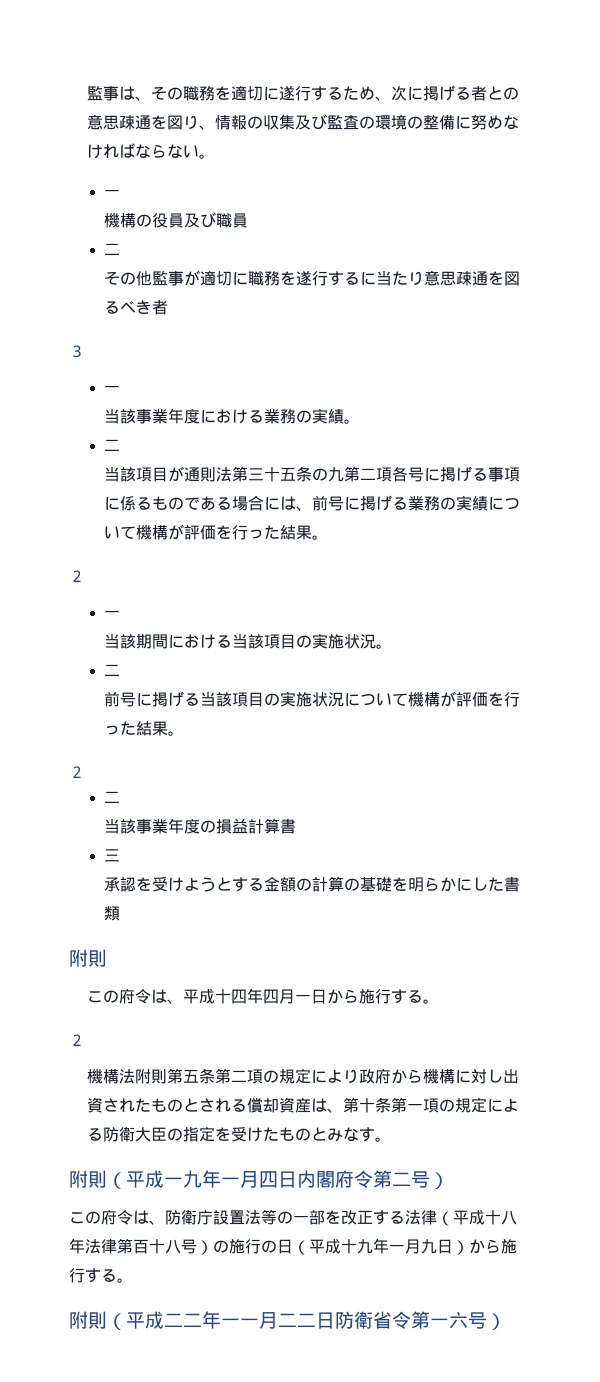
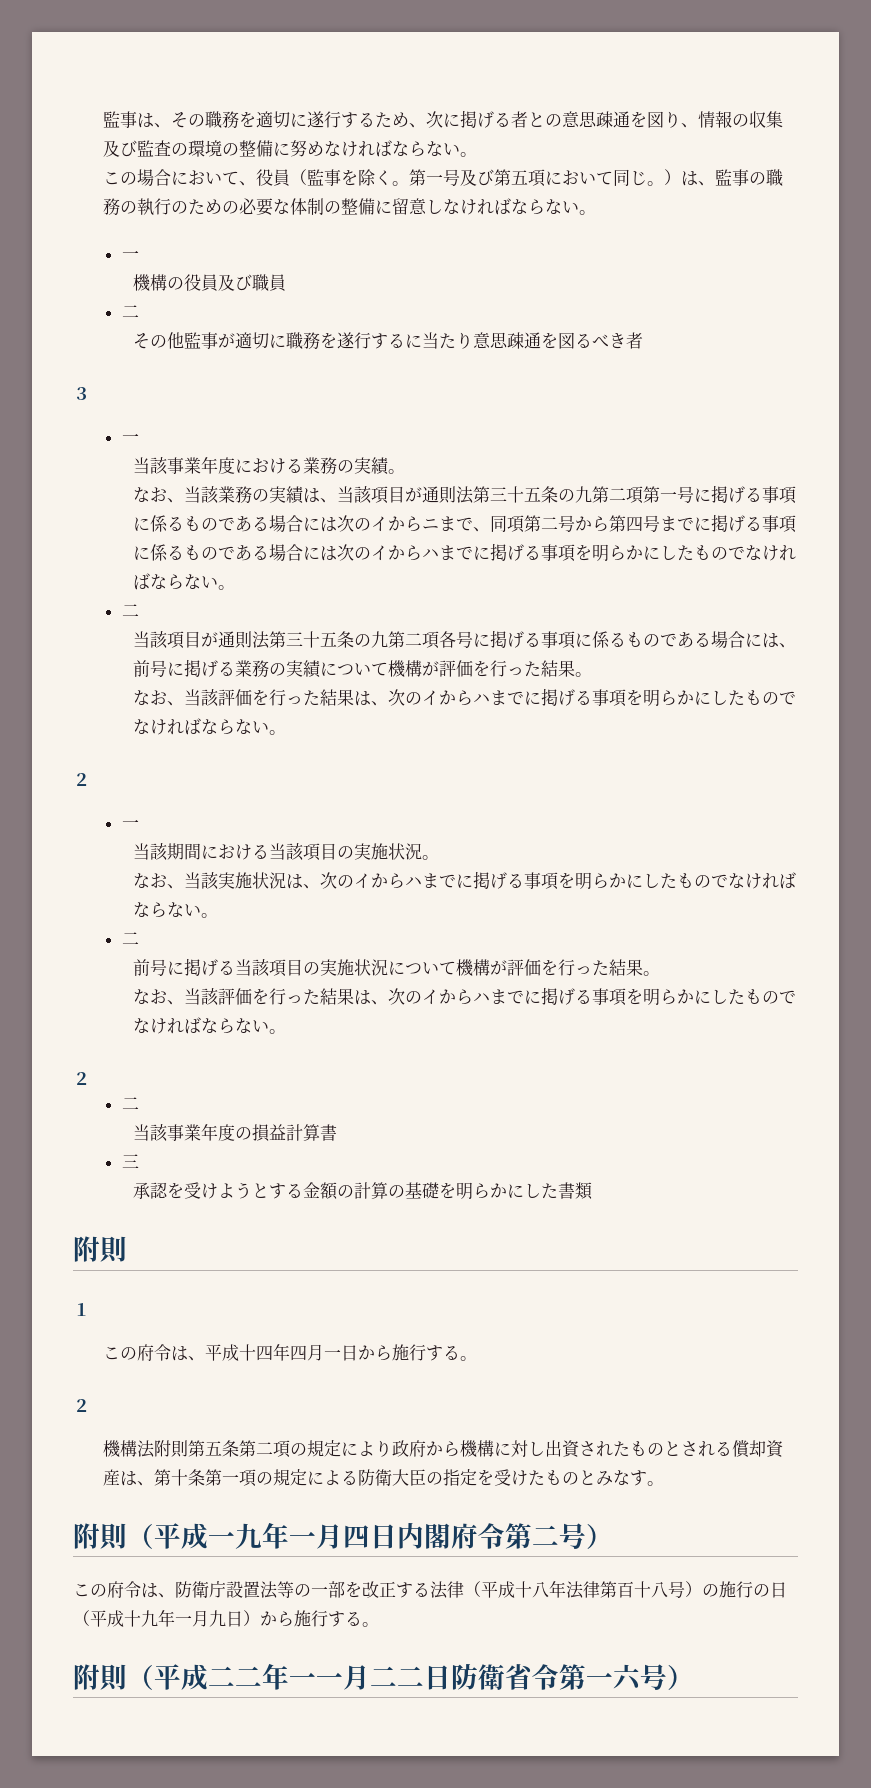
(215, 156) none -> [102,169,783,187] [102,198,596,216] // この場合において、役員（監事を除く。第一号及び第五項において同じ。）は、監事の職務の執行のための必要な体制の整備に留意しなければならない。
(361, 421) none -> [132,485,796,504] [132,514,796,533] [132,543,796,562] [132,573,235,590] // なお、当該業務の実績は、当該項目が通則法第三十五条の九第二項第一号に掲げる事項に係るものである場合には次のイからニまで、同項第二号から第四号までに掲げる事項に係るものである場合には次のイからハまでに掲げる事項を明らかにしたものでなければならない。
(329, 537) none -> [132,688,796,707] [132,718,286,735] // なお、当該評価を行った結果は、次のイからハまでに掲げる事項を明らかにしたものでなければならない。
(393, 646) none -> [132,871,796,890] [132,902,218,918] // なお、当該実施状況は、次のイからハまでに掲げる事項を明らかにしたものでなければならない。
(185, 733) none -> [132,987,796,1006] [132,1017,286,1034] // なお、当該評価を行った結果は、次のイからハまでに掲げる事項を明らかにしたものでなければならない。
(107, 958) none -> [73,1303,90,1316] // １

